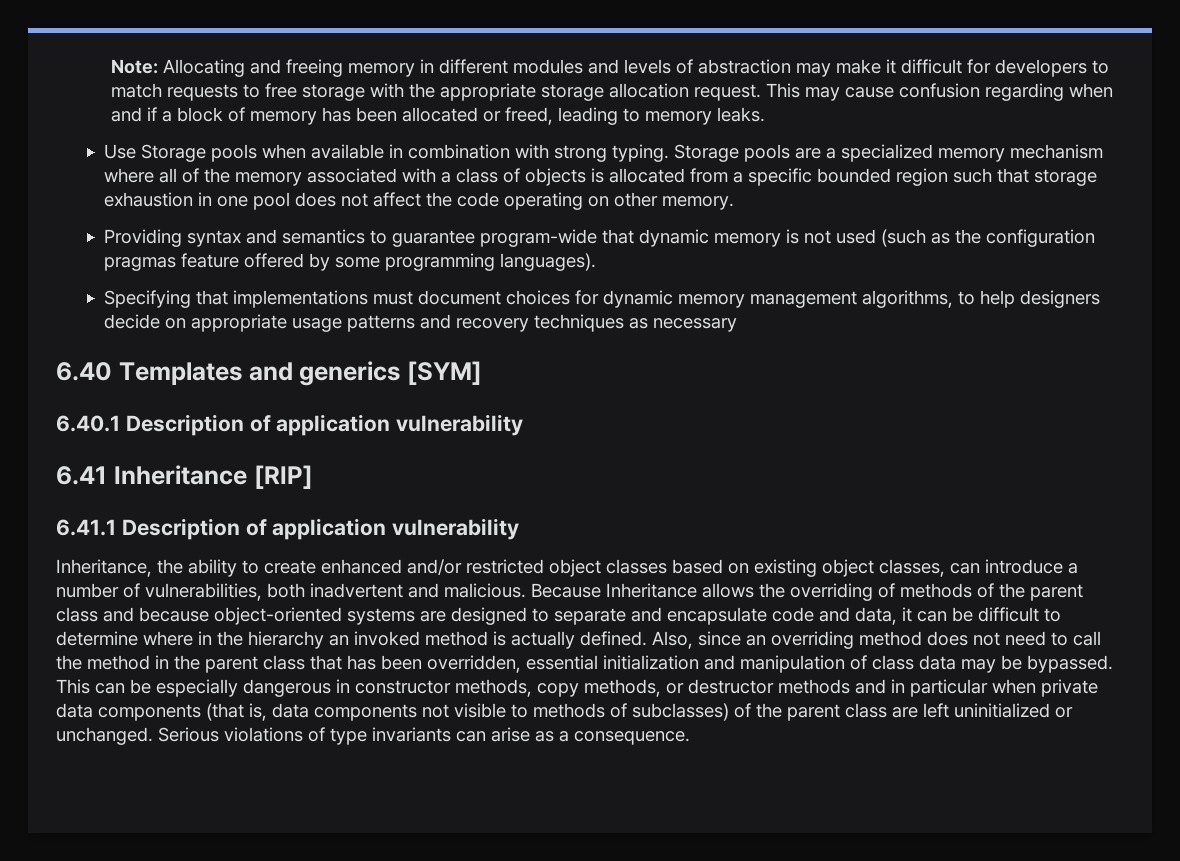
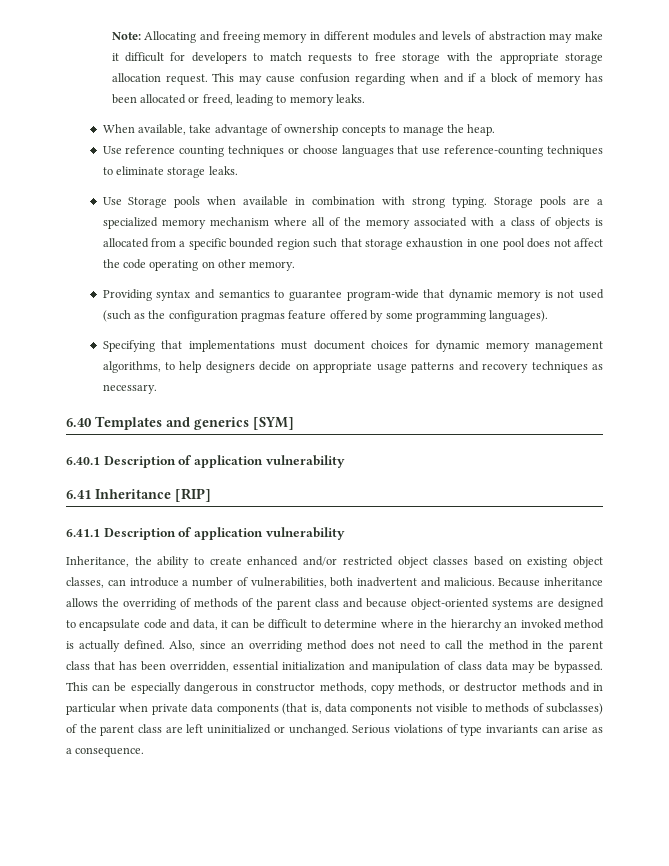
(765, 114) none -> [102,124,496,136] [102,145,603,157] [102,166,238,178] // When available, take advantage of ownership concepts to manage the heap. // Use reference counting techniques or choose languages that use reference-counting techniques to eliminate storage leaks.
[652,318,737,332] necessary -> [102,384,157,394] necessary.
[606,583,697,598] Inheritance -> [544,577,603,586] inheritance
[554,607,662,625] separate and -> (76, 624) none

